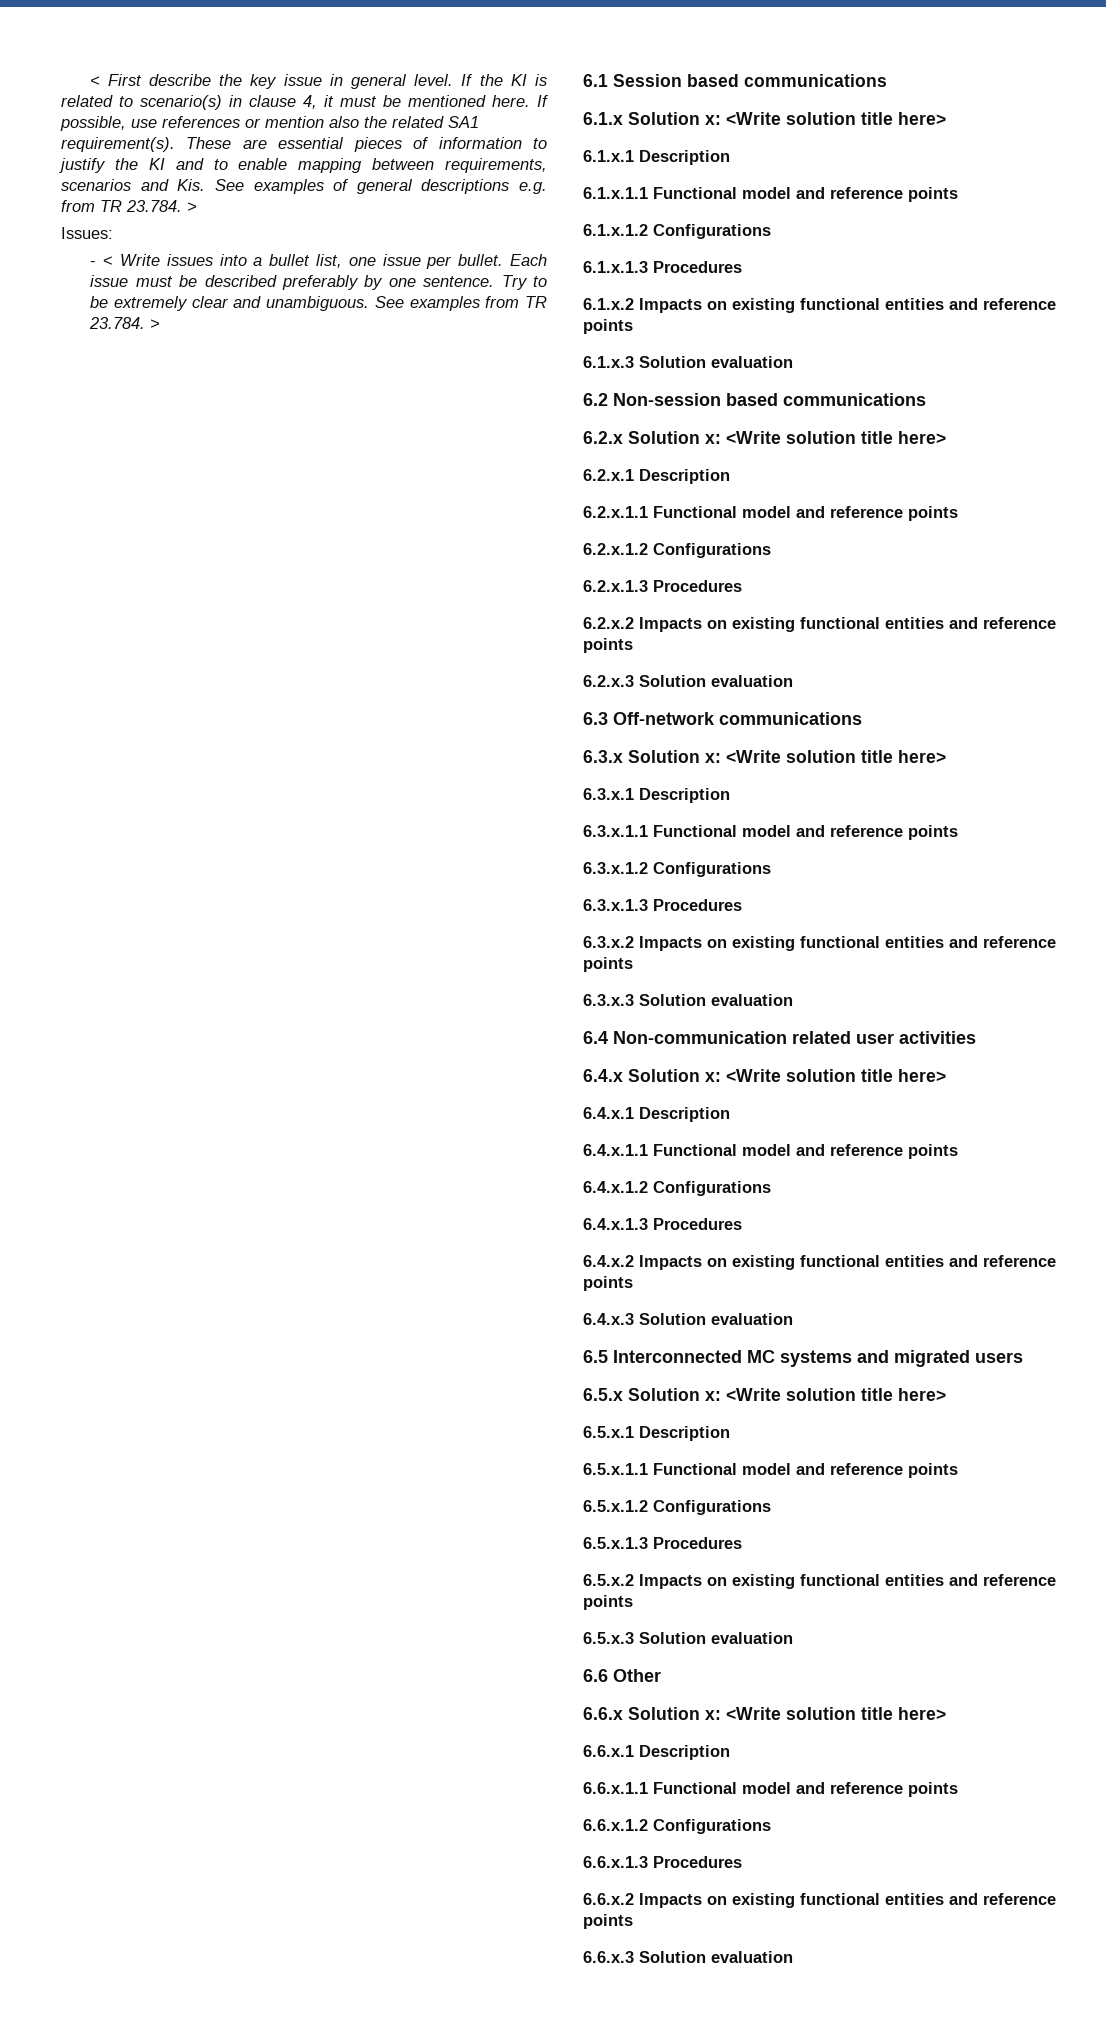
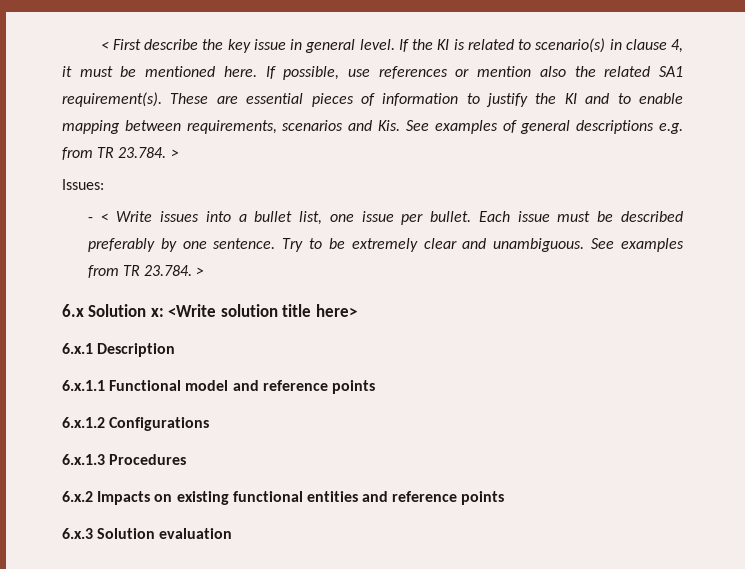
[583,74,887,87] [583,112,946,125] [583,150,730,165] [583,187,958,202] [583,224,771,239] [583,261,742,273] [583,298,1056,313] [583,319,633,334] [583,356,793,368] [583,393,926,406] [583,431,946,444] [583,469,730,484] [583,506,958,521] [583,543,771,558] [583,580,742,592] [583,617,1056,632] [583,638,633,653] [583,675,793,687] [583,712,862,725] [583,750,946,763] [583,788,730,803] [583,825,958,840] [583,862,771,877] [583,899,742,911] [583,936,1056,951] [583,957,633,972] [583,994,793,1006] [583,1031,976,1044] [583,1069,946,1082] [583,1107,730,1122] [583,1144,958,1159] [583,1181,771,1196] [583,1218,742,1230] [583,1255,1056,1270] [583,1276,633,1291] [583,1313,793,1325] [583,1350,1023,1367] [583,1388,946,1401] [583,1426,730,1441] [583,1463,958,1478] [583,1500,771,1515] [583,1537,742,1549] [583,1574,1056,1589] [583,1595,633,1610] [583,1632,793,1644] [583,1669,661,1682] [583,1707,946,1720] [583,1745,730,1760] [583,1782,958,1797] [583,1819,771,1834] [583,1856,742,1868] [583,1893,1056,1908] [583,1914,633,1929] [583,1951,793,1963] 6.1 Session based communications // 6.1.x Solution x: <Write solution title here> // 6.1.x.1 Description // 6.1.x.1.1 Functional model and reference points // 6.1.x.1.2 Configurations // 6.1.x.1.3 Procedures // 6.1.x.2 Impacts on existing functional entities and reference points // 6.1.x.3 Solution evaluation // 6.2 Non-session based communications // 6.2.x Solution x: <Write solution title here> // 6.2.x.1 Description // 6.2.x.1.1 Functional model and reference points // 6.2.x.1.2 Configurations // 6.2.x.1.3 Procedures // 6.2.x.2 Impacts on existing functional entities and reference points // 6.2.x.3 Solution evaluation // 6.3 Off-network communications // 6.3.x Solution x: <Write solution title here> // 6.3.x.1 Description // 6.3.x.1.1 Functional model and reference points // 6.3.x.1.2 Configurations // 6.3.x.1.3 Procedures // 6.3.x.2 Impacts on existing functional entities and reference points // 6.3.x.3 Solution evaluation // 6.4 Non-communication related user activities // 6.4.x Solution x: <Write solution title here> // 6.4.x.1 Description // 6.4.x.1.1 Functional model and reference points // 6.4.x.1.2 Configurations // 6.4.x.1.3 Procedures // 6.4.x.2 Impacts on existing functional entities and reference points // 6.4.x.3 Solution evaluation // 6.5 Interconnected MC systems and migrated users // 6.5.x Solution x: <Write solution title here> // 6.5.x.1 Description // 6.5.x.1.1 Functional model and reference points // 6.5.x.1.2 Configurations // 6.5.x.1.3 Procedures // 6.5.x.2 Impacts on existing functional entities and reference points // 6.5.x.3 Solution evaluation // 6.6 Other // 6.6.x Solution x: <Write solution title here> // 6.6.x.1 Description // 6.6.x.1.1 Functional model and reference points // 6.6.x.1.2 Configurations // 6.6.x.1.3 Procedures // 6.6.x.2 Impacts on existing functional entities and reference points // 6.6.x.3 Solution evaluation -> [62,304,357,317] [62,343,176,357] [62,380,375,394] [62,417,210,431] [62,454,187,465] [62,491,505,505] [62,528,233,539] 6.x Solution x: <Write solution title here> // 6.x.1 Description // 6.x.1.1 Functional model and reference points // 6.x.1.2 Configurations // 6.x.1.3 Procedures // 6.x.2 Impacts on existing functional entities and reference points // 6.x.3 Solution evaluation

